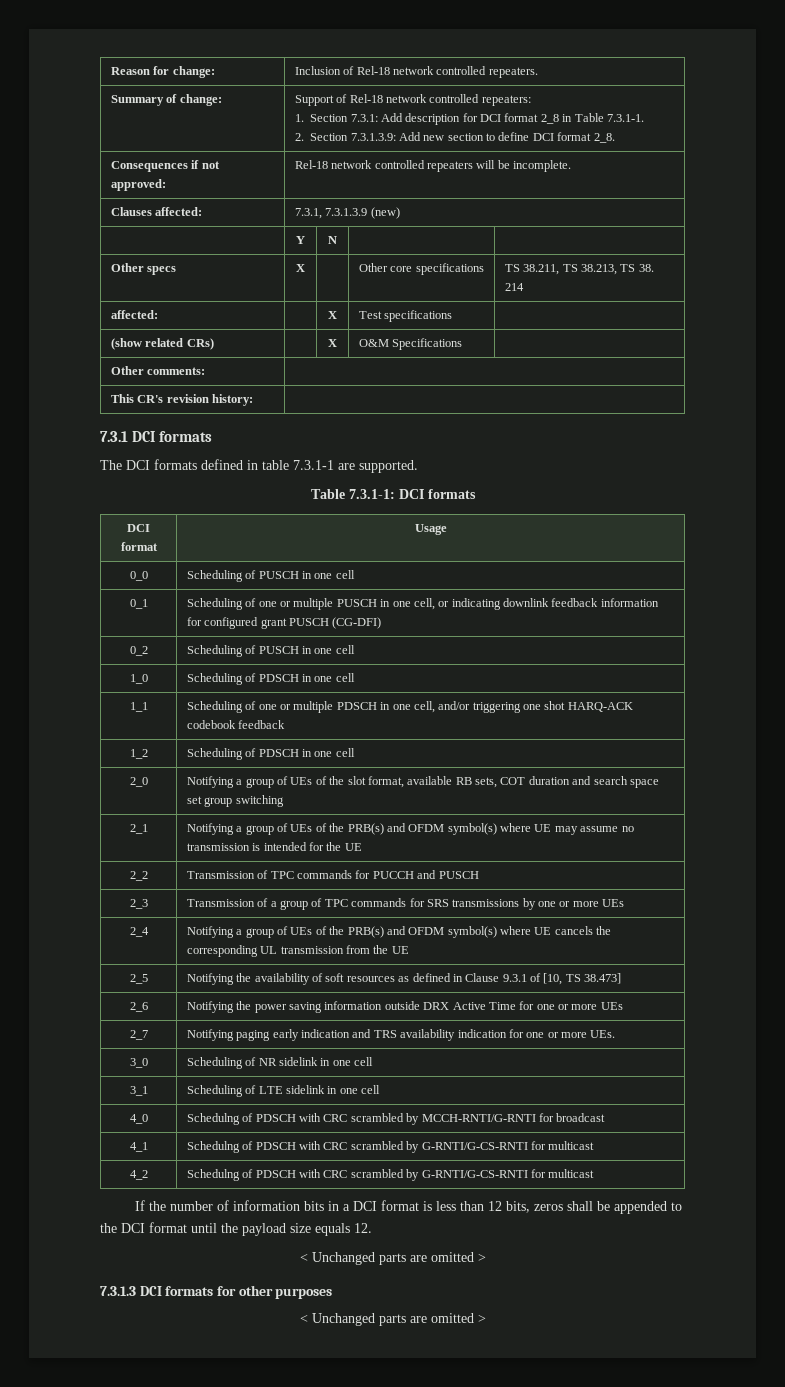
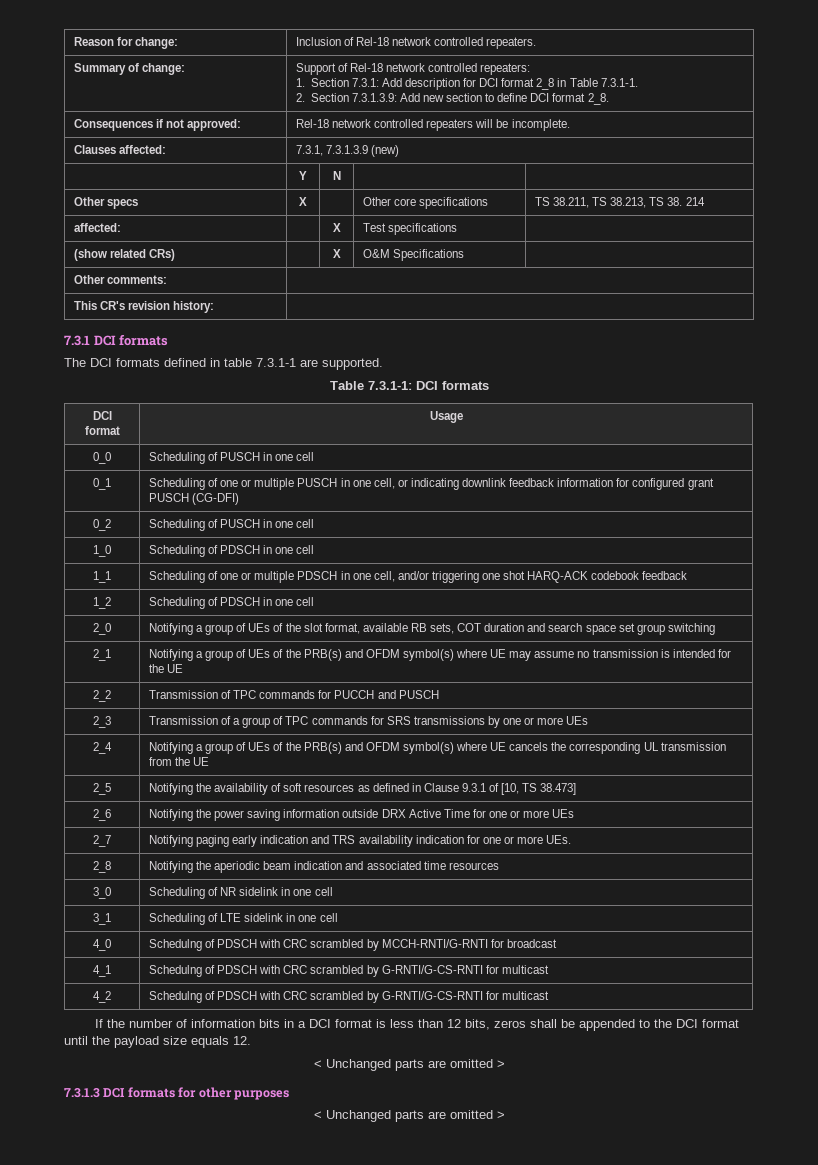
(616, 1034) none -> [93,861,111,873] [148,861,499,873] // 2_8 | Notifying the aperiodic beam indication and associated time resources

